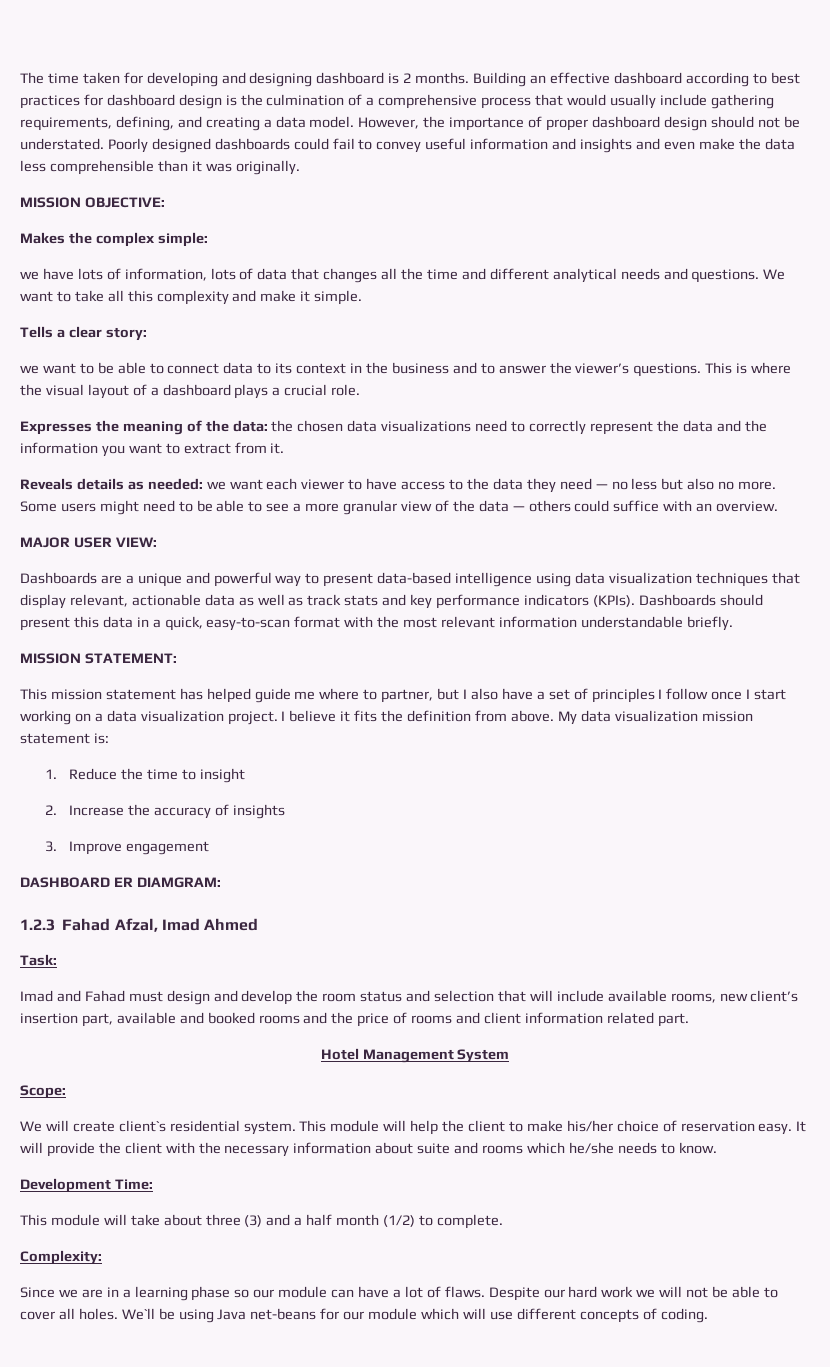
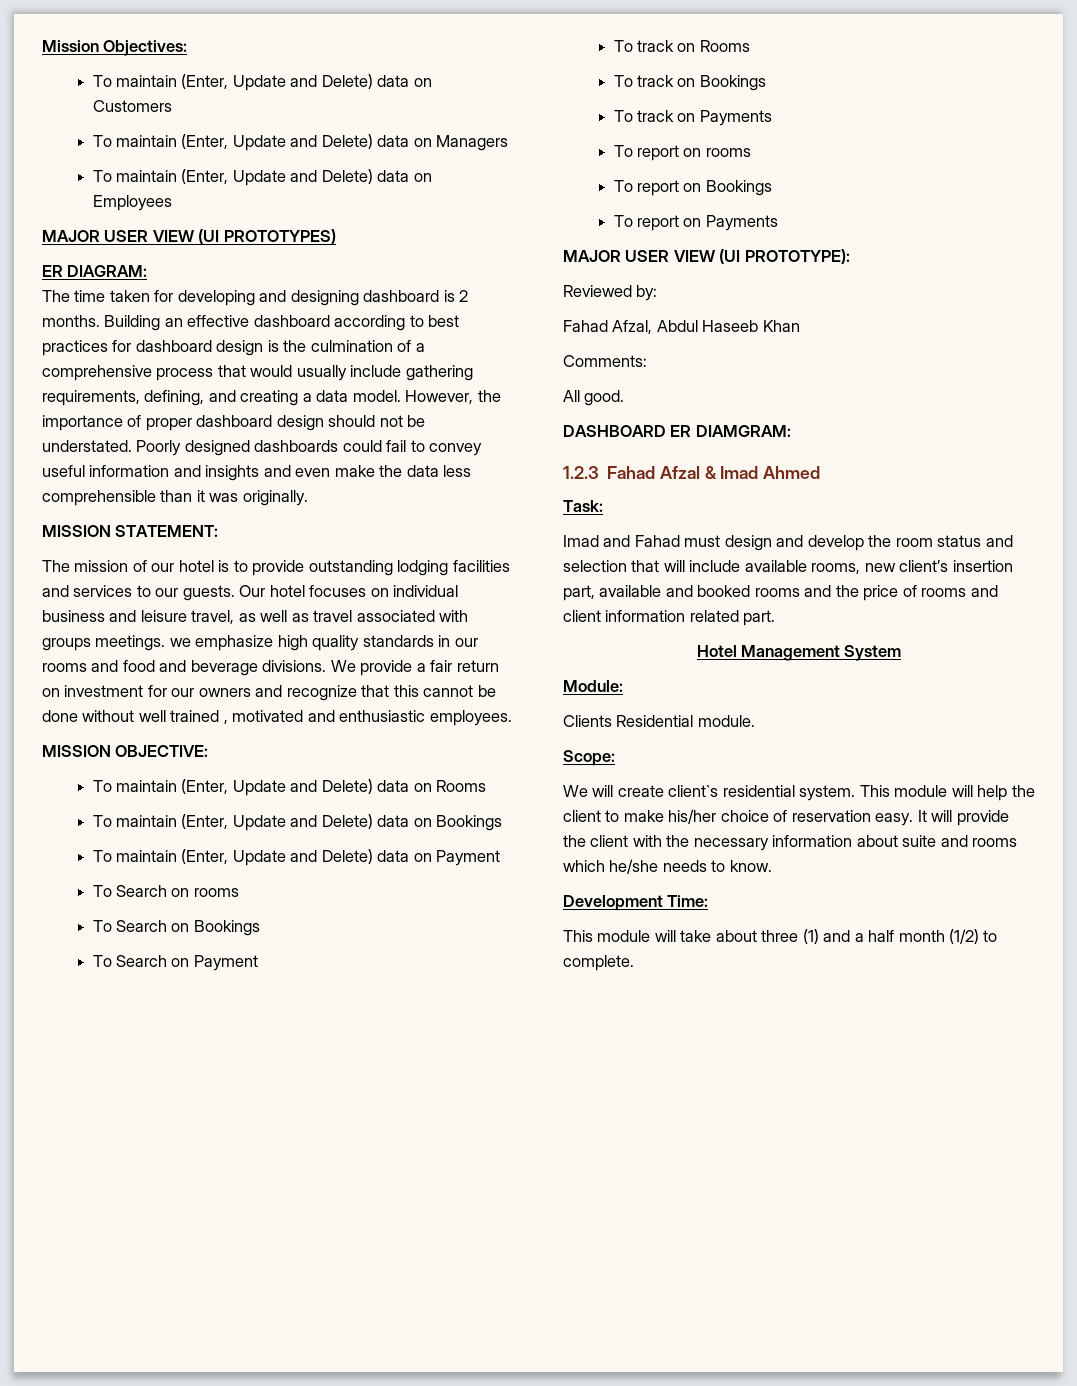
(20, 78) none -> [42,40,188,56] [92,74,432,91] [92,100,172,112] [92,134,509,151] [92,169,432,186] [92,195,172,211] [42,229,336,244] [42,265,148,277] Mission Objectives: // To maintain (Enter, Update and Delete) data on Customers // To maintain (Enter, Update and Delete) data on Managers // To maintain (Enter, Update and Delete) data on Employees // MAJOR USER VIEW (UI PROTOTYPES) // ER DIAGRAM: //
[84,197,165,208] [20,232,208,247] [20,268,786,283] [20,290,363,305] [20,326,147,341] [20,362,792,377] [20,384,361,399] [20,420,767,435] [20,442,285,457] [20,478,777,493] [20,500,779,515] [20,537,157,548] [20,572,800,587] [20,594,763,609] [20,616,733,631] [20,653,177,664] [20,688,787,703] [20,710,753,725] [20,733,109,744] [44,768,245,783] [44,804,285,819] [44,841,210,855] OBJECTIVE: // Makes the complex simple: // we have lots of information, lots of data that changes all the time and different analytical needs and questions. We want to take all this complexity and make it simple. // Tells a clear story: // we want to be able to connect data to its context in the business and to answer the viewer’s questions. This is where the visual layout of a dashboard plays a crucial role. // Expresses the meaning of the data: the chosen data visualizations need to correctly represent the data and the information you want to extract from it. // Reveals details as needed: we want each viewer to have access to the data they need — no less but also no more. Some users might need to be able to see a more granular view of the data — others could suffice with an overview. // MAJOR USER VIEW: // Dashboards are a unique and powerful way to present data-based intelligence using data visualization techniques that display relevant, actionable data as well as track stats and key performance indicators (KPIs). Dashboards should present this data in a quick, easy-to-scan format with the most relevant information understandable briefly. // MISSION STATEMENT: // This mission statement has helped guide me where to partner, but I also have a set of principles I follow once I start working on a data visualization project. I believe it fits the definition from above. My data visualization mission statement is: // 1. Reduce the time to insight // 2. Increase the accuracy of insights // 3. Improve engagement -> [115,525,219,537] [42,560,510,576] [42,585,459,601] [42,610,469,624] [42,635,478,651] [42,660,499,676] [42,685,496,701] [42,710,512,726] [42,745,209,757] [92,779,487,796] [92,814,503,831] [92,849,501,866] [92,885,239,897] [92,920,260,936] [92,955,258,971] [613,40,750,52] [613,75,766,91] [613,110,772,126] [613,145,751,161] [613,180,772,196] [613,215,778,231] [563,249,850,264] [563,285,658,301] [563,320,800,334] [563,355,647,367] [563,390,625,406] STATEMENT: // The mission of our hotel is to provide outstanding lodging facilities and services to our guests. Our hotel focuses on individual business and leisure travel, as well as travel associated with groups meetings. we emphasize high quality standards in our rooms and food and beverage divisions. We provide a fair return on investment for our owners and recognize that this cannot be done without well trained , motivated and enthusiastic employees. // MISSION OBJECTIVE: // To maintain (Enter, Update and Delete) data on Rooms // To maintain (Enter, Update and Delete) data on Bookings // To maintain (Enter, Update and Delete) data on Payment // To Search on rooms // To Search on Bookings // To Search on Payment // To track on Rooms // To track on Bookings // To track on Payments // To report on rooms // To report on Bookings // To report on Payments // MAJOR USER VIEW (UI PROTOTYPE): // Reviewed by: // Fahad Afzal, Abdul Haseeb Khan // Comments: // All good.
[114,918,158,932] Afzal, -> [659,466,717,479] Afzal &
(510, 1056) none -> [563,680,623,692] [563,715,755,727] // Module: // Clients Residential module.
[244,1215,263,1227] (3) -> [802,929,819,944] (1)
[20,1250,102,1265] [20,1286,778,1301] [20,1308,708,1323] // Complexity: // Since we are in a learning phase so our module can have a lot of flaws. Despite our hard work we will not be able to cover all holes. We`ll be using Java net-beans for our module which will use different concepts of coding. -> (634, 963) none

